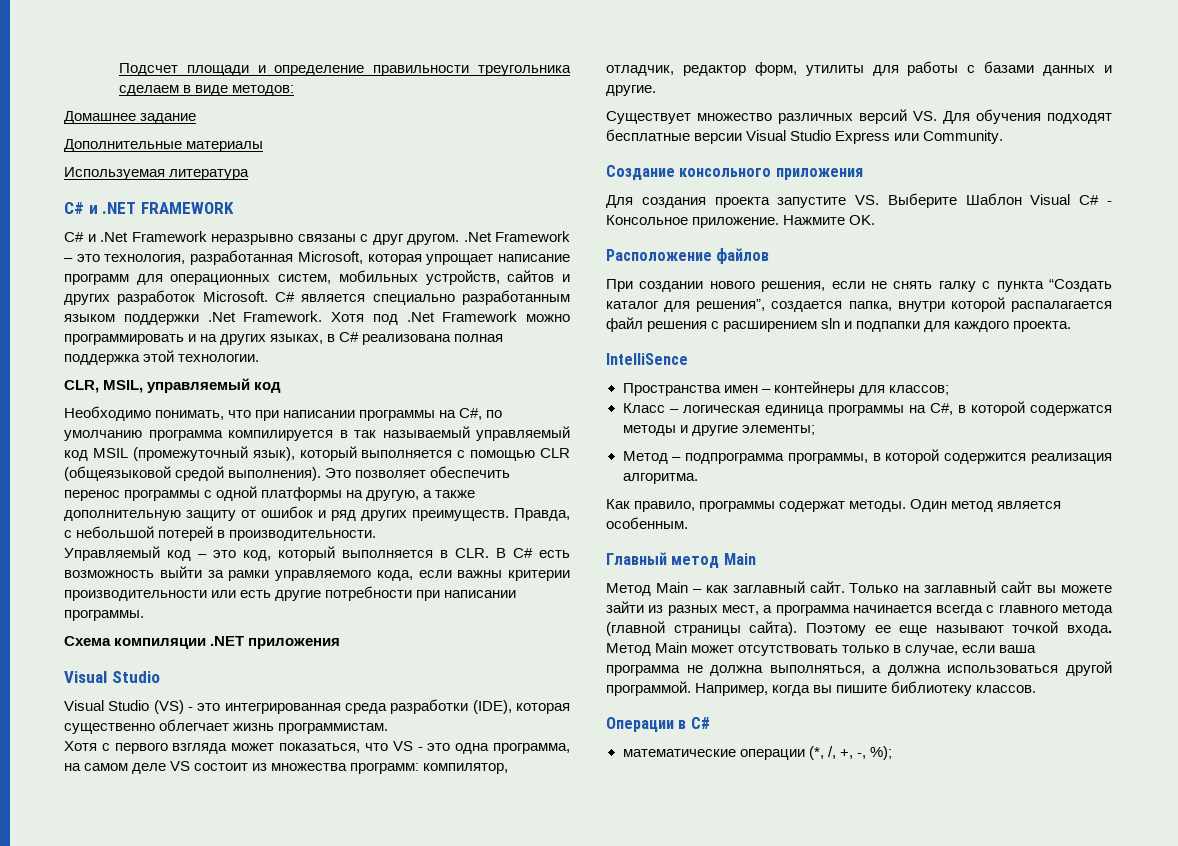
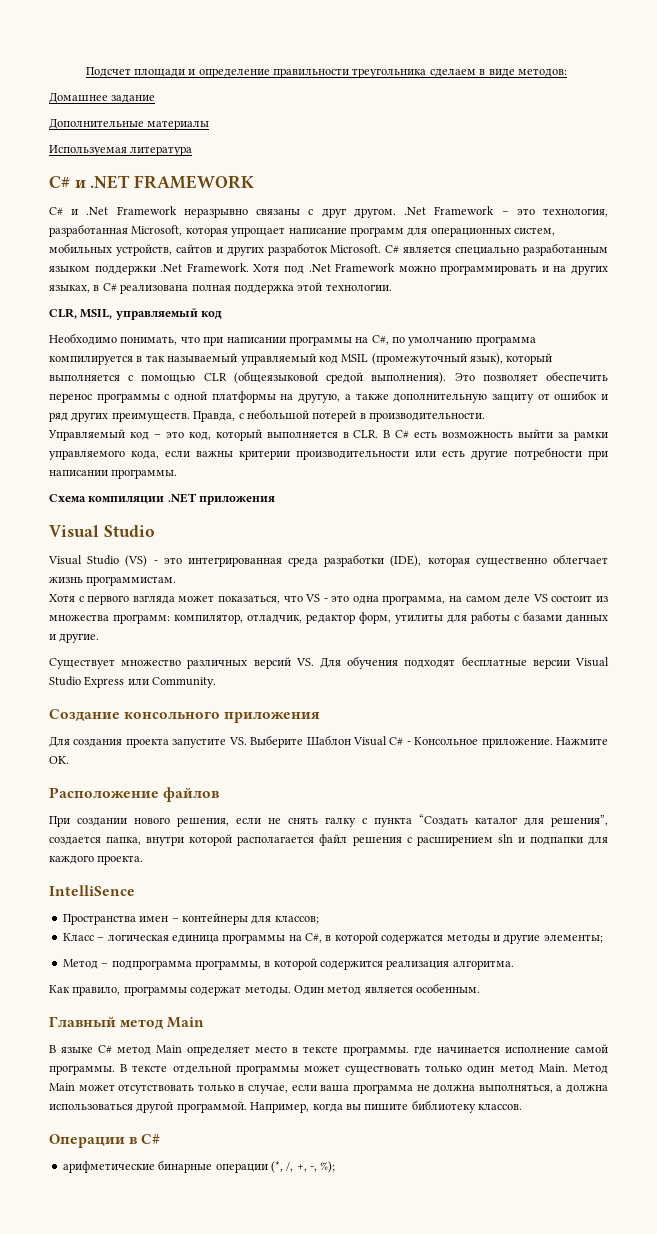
[1011,301,1112,312] распалагается -> [237,836,315,846] располагается
[606,581,1112,596] [606,601,1113,616] [606,621,1112,636] Метод Main – как заглавный сайт. Только на заглавный сайт вы можете зайти из разных мест, а программа начинается всегда с главного метода (главной страницы сайта). Поэтому ее еще называют точкой входа. -> [49,1044,608,1056] [49,1063,568,1075] В языке С# метод Main определяет место в тексте программы. где начинается исполнение самой программы. В тексте отдельной программы может существовать только один метод Main.
[622,749,736,757] математические -> [62,1160,213,1173] арифметические бинарные

